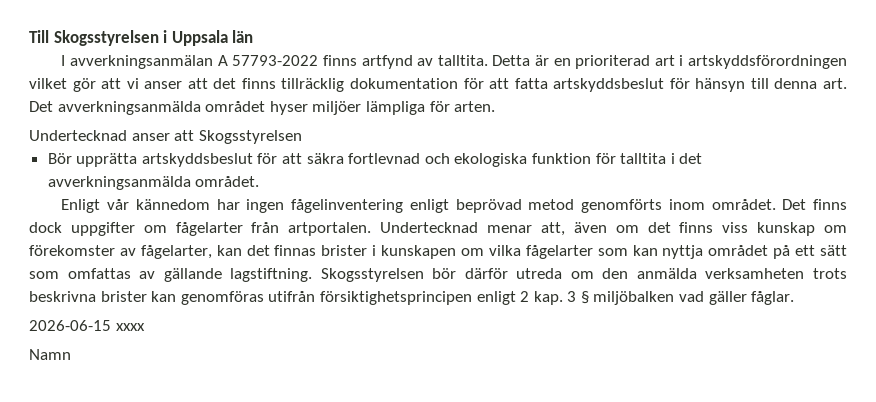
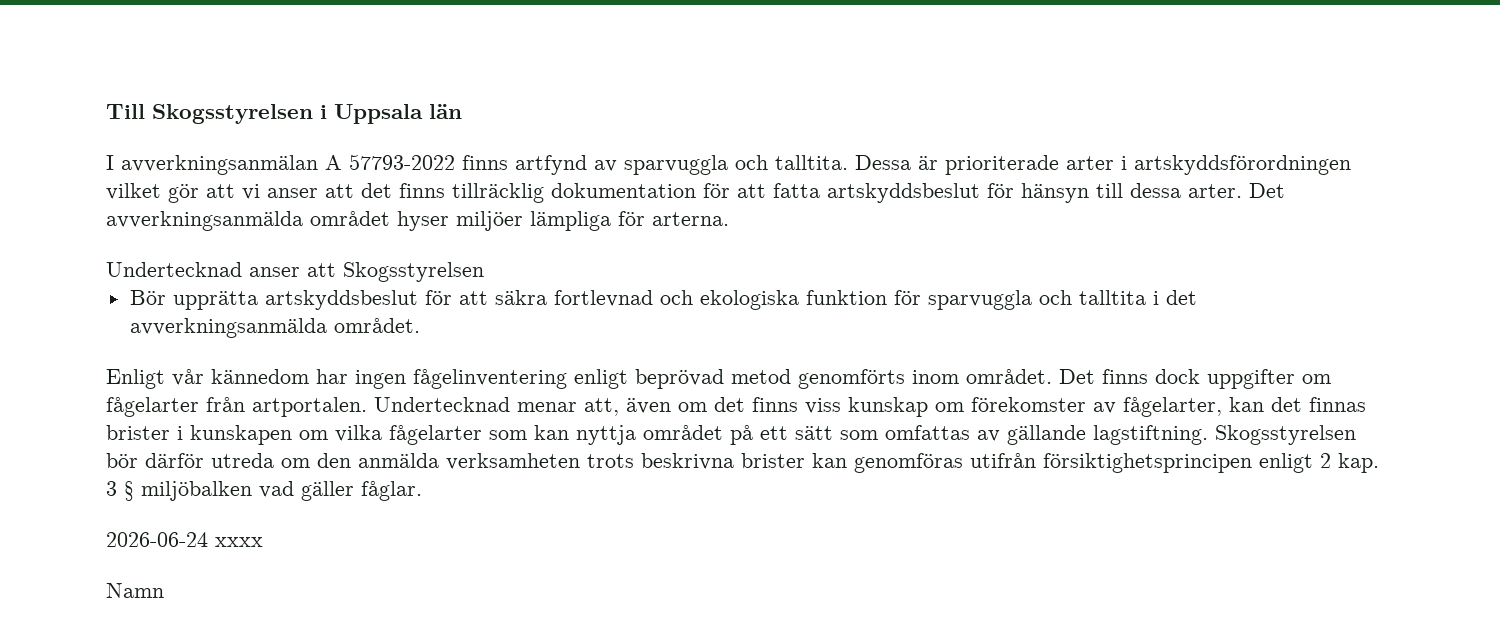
[437,55,675,69] talltita. Detta är en prioriterad art -> [624,155,1114,175] sparvuggla och talltita. Dessa är prioriterade arter
[774,78,847,89] denna art. -> [1130,183,1242,198] dessa arter.
[454,101,496,112] arten. -> [652,212,729,226] arterna.
(616, 158) none -> [927,290,1072,310] sparvuggla och
[29,320,111,331] 2026-06-15 -> [106,532,208,547] 2026-06-24

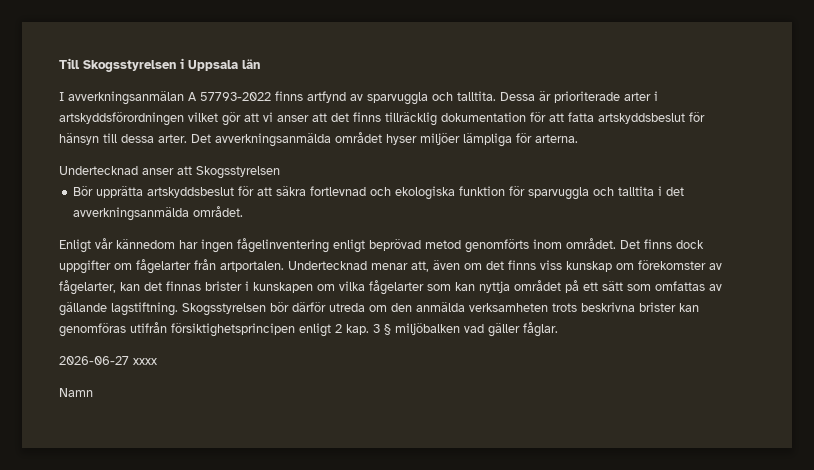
[106,532,208,547] 2026-06-24 -> [59,356,129,365] 2026-06-27

